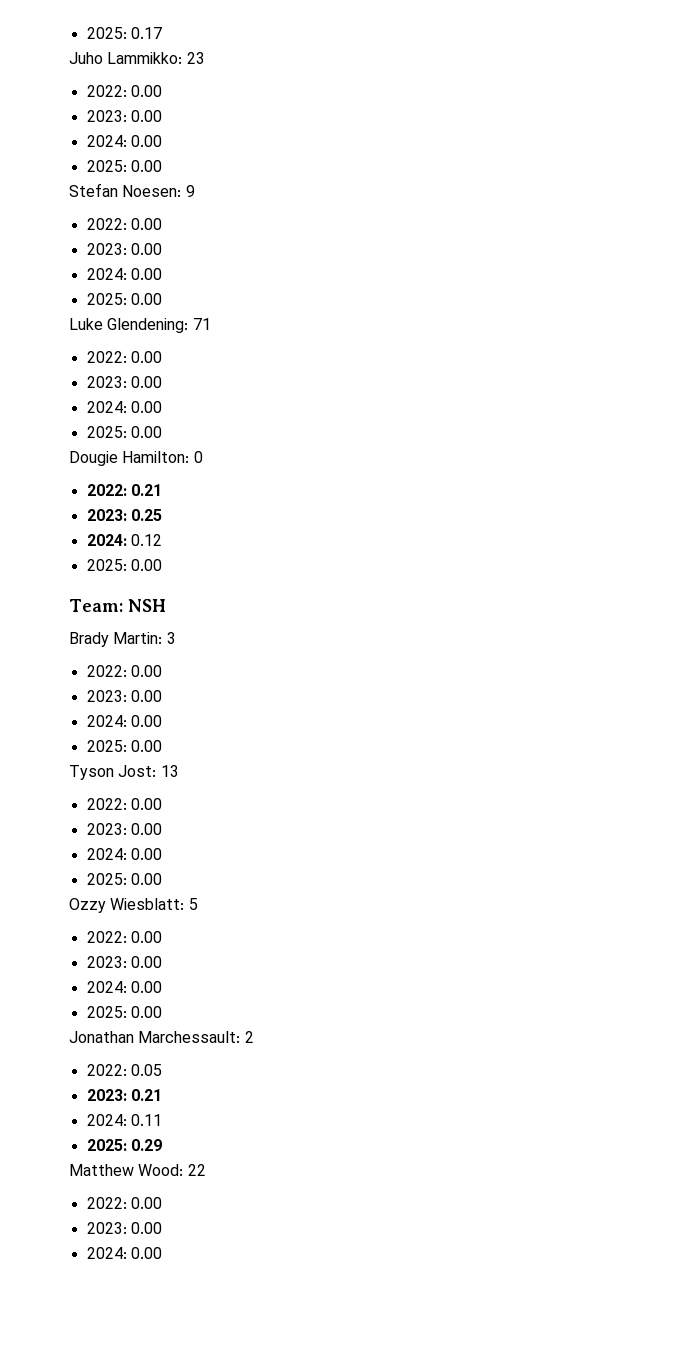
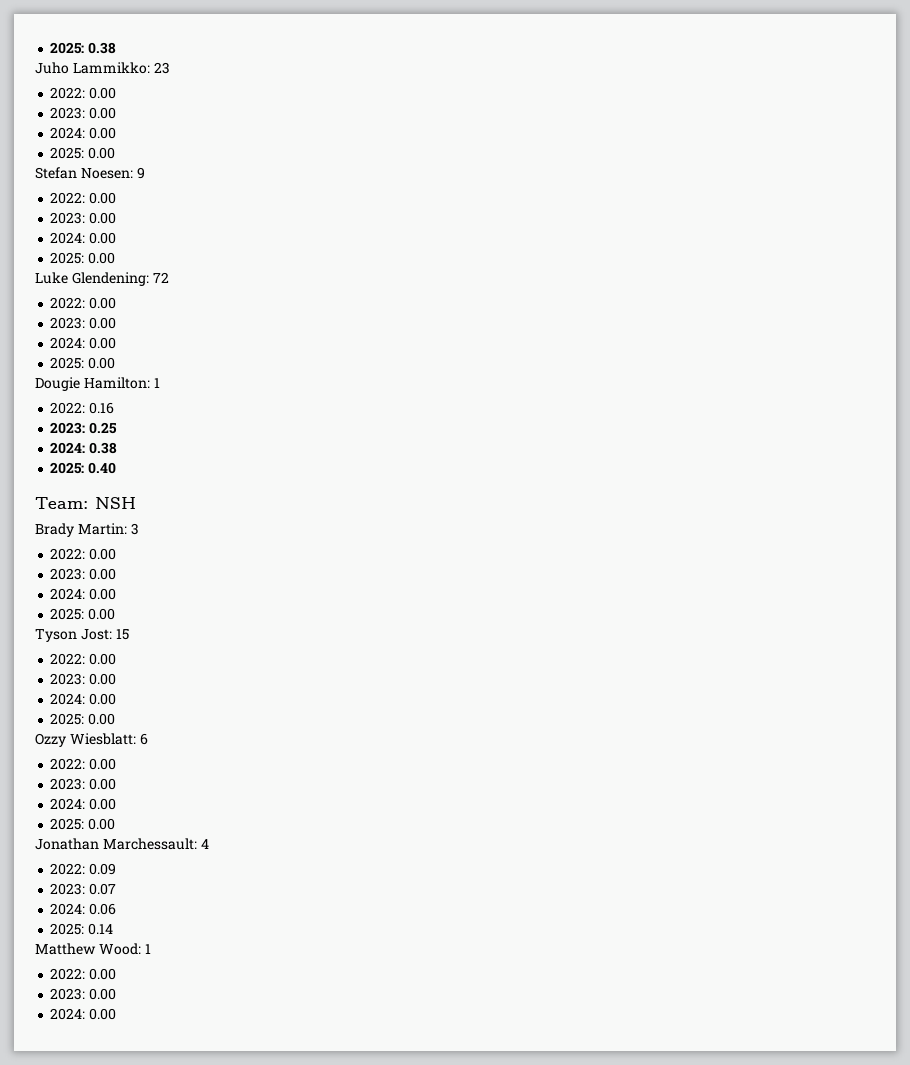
[86,27,162,39] 2025: 0.17 -> [50,42,117,54] 2025: 0.38
[192,318,211,330] 71 -> [152,272,169,283] 72
[193,451,203,463] [86,484,162,496] 0 // 2022: 0.21 -> [153,378,160,388] [50,402,115,414] 1 // 2022: 0.16
[130,534,162,546] [86,559,162,571] 0.12 // 2025: 0.00 -> [89,442,118,454] [50,462,117,474] 0.38 // 2025: 0.40
[160,765,179,777] 13 -> [115,629,129,640] 15
[188,898,198,910] 5 -> [139,733,148,745] 6
[244,1031,254,1043] [86,1064,162,1076] [86,1089,162,1101] [86,1114,162,1126] [86,1139,162,1151] 2 // 2022: 0.05 // 2023: 0.21 // 2024: 0.11 // 2025: 0.29 -> [200,839,209,849] [50,863,117,875] [50,883,117,895] [50,903,117,915] [50,923,114,935] 4 // 2022: 0.09 // 2023: 0.07 // 2024: 0.06 // 2025: 0.14
[187,1164,206,1176] 22 -> [144,944,151,954] 1

